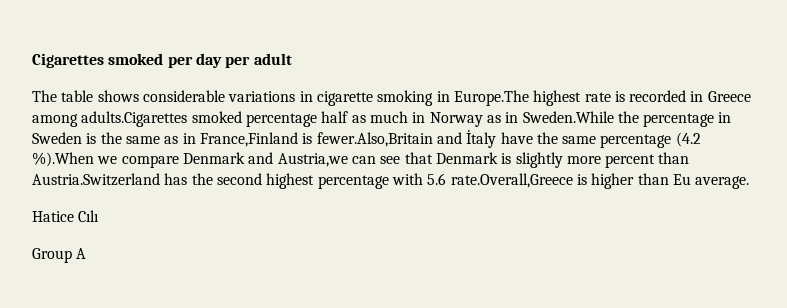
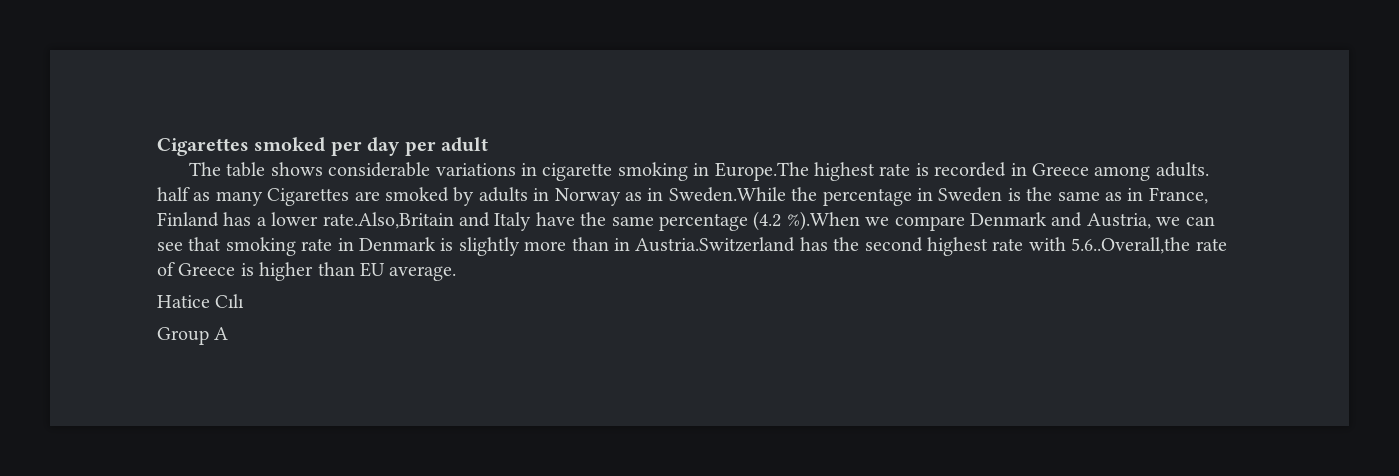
[81,111,408,127] adults.Cigarettes smoked percentage half as much -> [1155,162,1209,177] [157,187,528,206] adults. half as many Cigarettes are smoked by adults
[199,130,497,148] France,Finland is fewer.Also,Britain and İtaly -> [1148,187,1208,204] [157,212,532,231] France, Finland has a lower rate.Also,Britain and Italy
[277,153,348,167] Austria,we -> [1086,213,1181,229] Austria, we
(433, 158) none -> [225,237,354,256] smoking rate in
[605,152,690,168] percent than -> [571,237,630,251] than in
[317,173,573,189] percentage with 5.6 rate.Overall,Greece -> [992,237,1227,254] [157,262,236,276] rate with 5.6..Overall,the rate of Greece
[672,174,691,185] Eu -> [360,262,385,277] EU

